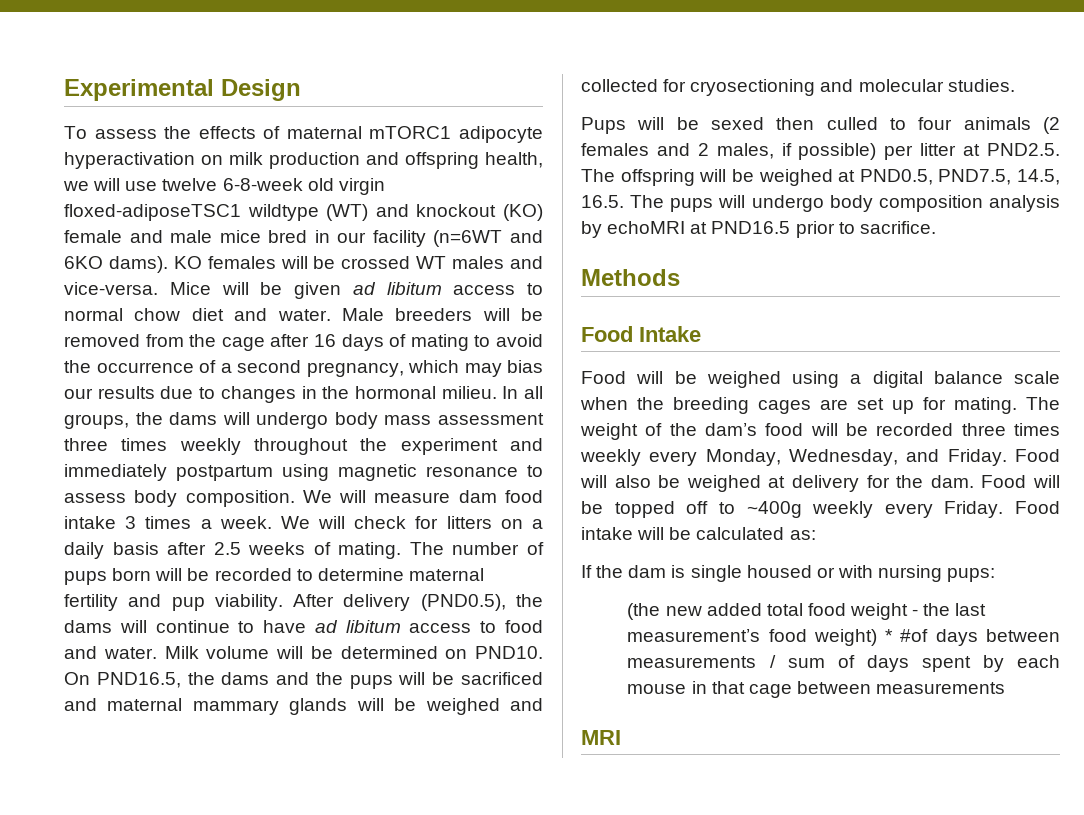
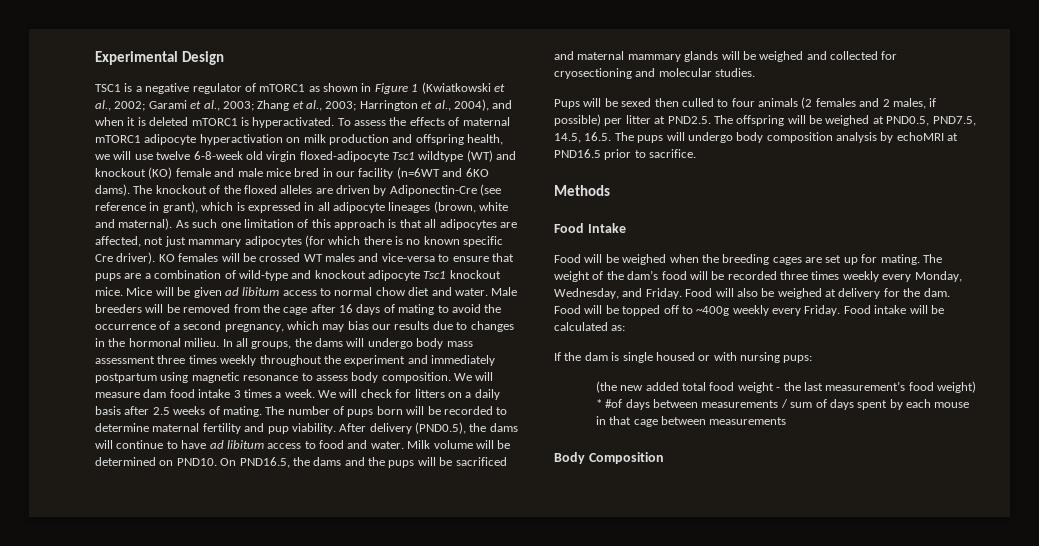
(301, 90) none -> [95,82,505,94] [95,99,513,111] [95,117,335,128] TSC1 is a negative regulator of mTORC1 as shown in Figure 1 (Kwiatkowski et al., 2002; Garami et al., 2003; Zhang et al., 2003; Harrington et al., 2004), and when it is deleted mTORC1 is hyperactivated.
[64,204,241,221] floxed-adiposeTSC1 -> [299,151,415,162] floxed-adipocyte Tsc1
(168, 264) none -> [133,184,502,196] [95,201,509,213] [95,218,517,230] [95,235,504,247] [95,252,156,264] The knockout of the floxed alleles are driven by Adiponectin-Cre (see reference in grant), which is expressed in all adipocyte lineages (brown, white and maternal). As such one limitation of this approach is that all adipocytes are affected, not just mammary adipocytes (for which there is no known specific Cre driver).
[64,282,158,295] vice-versa. -> [381,253,514,262] [95,270,501,281] [95,287,123,296] vice-versa to ensure that pups are a combination of wild-type and knockout adipocyte Tsc1 knockout mice.
[792,371,1060,388] using a digital balance scale -> (667, 259) none
[581,730,621,745] MRI -> [554,452,664,464] Body Composition

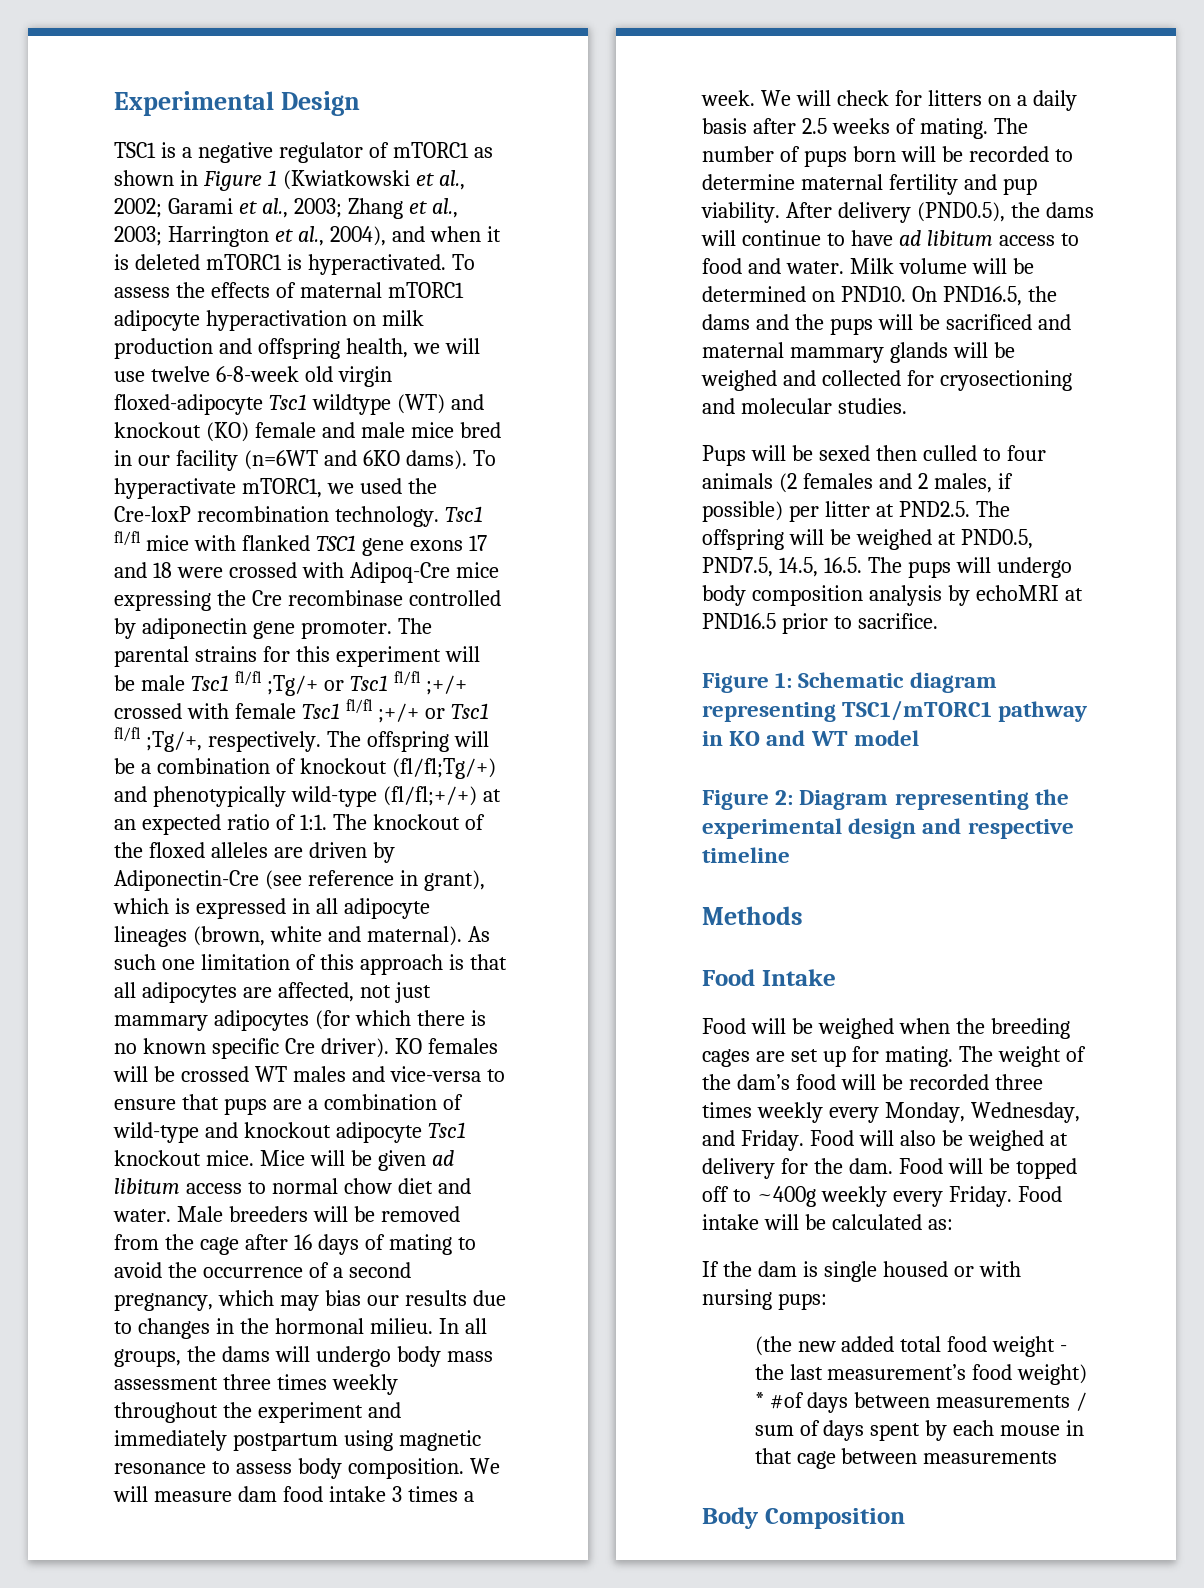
(130, 190) none -> [472,450,496,466] [114,478,437,499] [114,506,483,527] [114,531,487,556] [114,562,499,583] [114,590,501,611] [114,618,432,639] [114,646,480,667] [114,671,467,696] [114,699,489,723] [114,727,489,752] [114,758,496,779] [114,786,501,807] [114,814,327,835] To hyperactivate mTORC1, we used the Cre-loxP recombination technology. Tsc1 fl/fl mice with flanked TSC1 gene exons 17 and 18 were crossed with Adipoq-Cre mice expressing the Cre recombinase controlled by adiponectin gene promoter. The parental strains for this experiment will be male Tsc1 fl/fl ;Tg/+ or Tsc1 fl/fl ;+/+ crossed with female Tsc1 fl/fl ;+/+ or Tsc1 fl/fl ;Tg/+, respectively. The offspring will be a combination of knockout (fl/fl;Tg/+) and phenotypically wild-type (fl/fl;+/+) at an expected ratio of 1:1.
(697, 153) none -> [702,672,997,693] [702,700,1088,722] [702,730,919,746] [702,789,1069,810] [702,818,1074,839] [702,847,790,863] // Figure 1: Schematic diagram representing TSC1/mTORC1 pathway in KO and WT model // Figure 2: Diagram representing the experimental design and respective timeline

